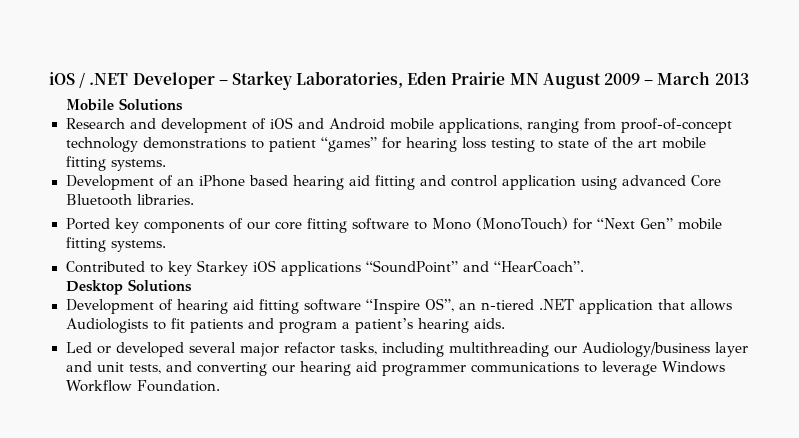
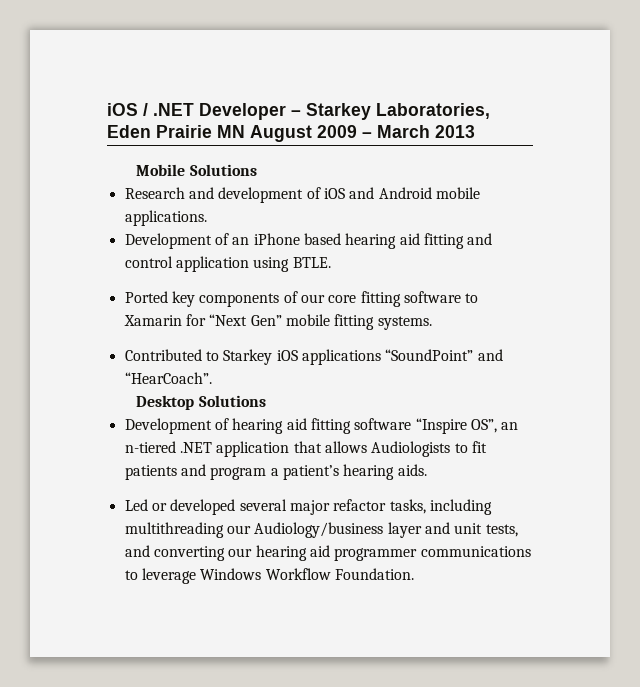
[438,118,732,133] [65,137,706,152] [65,156,166,171] applications, ranging from proof-of-concept technology demonstrations to patient “games” for hearing loss testing to state of the art mobile fitting systems. -> [124,210,207,226] applications.
[621,175,721,187] [65,194,194,206] advanced Core Bluetooth libraries. -> [292,257,331,268] BTLE.
[431,217,569,230] Mono (MonoTouch) -> [123,315,182,326] Xamarin
[167,261,192,276] key -> (219, 356) none

